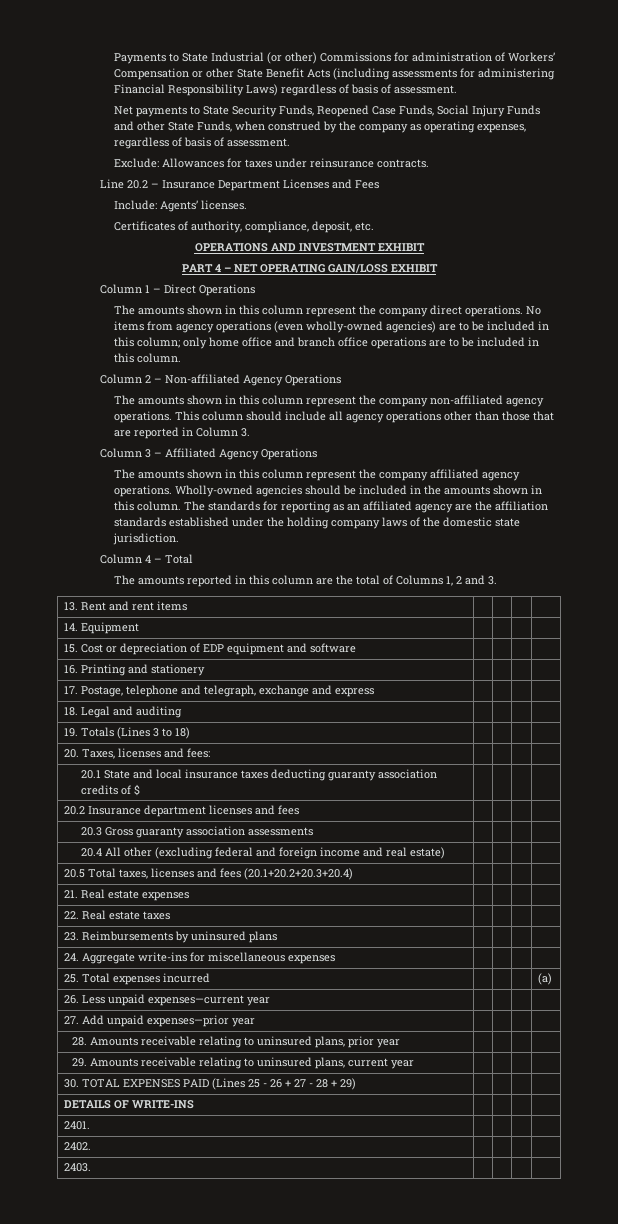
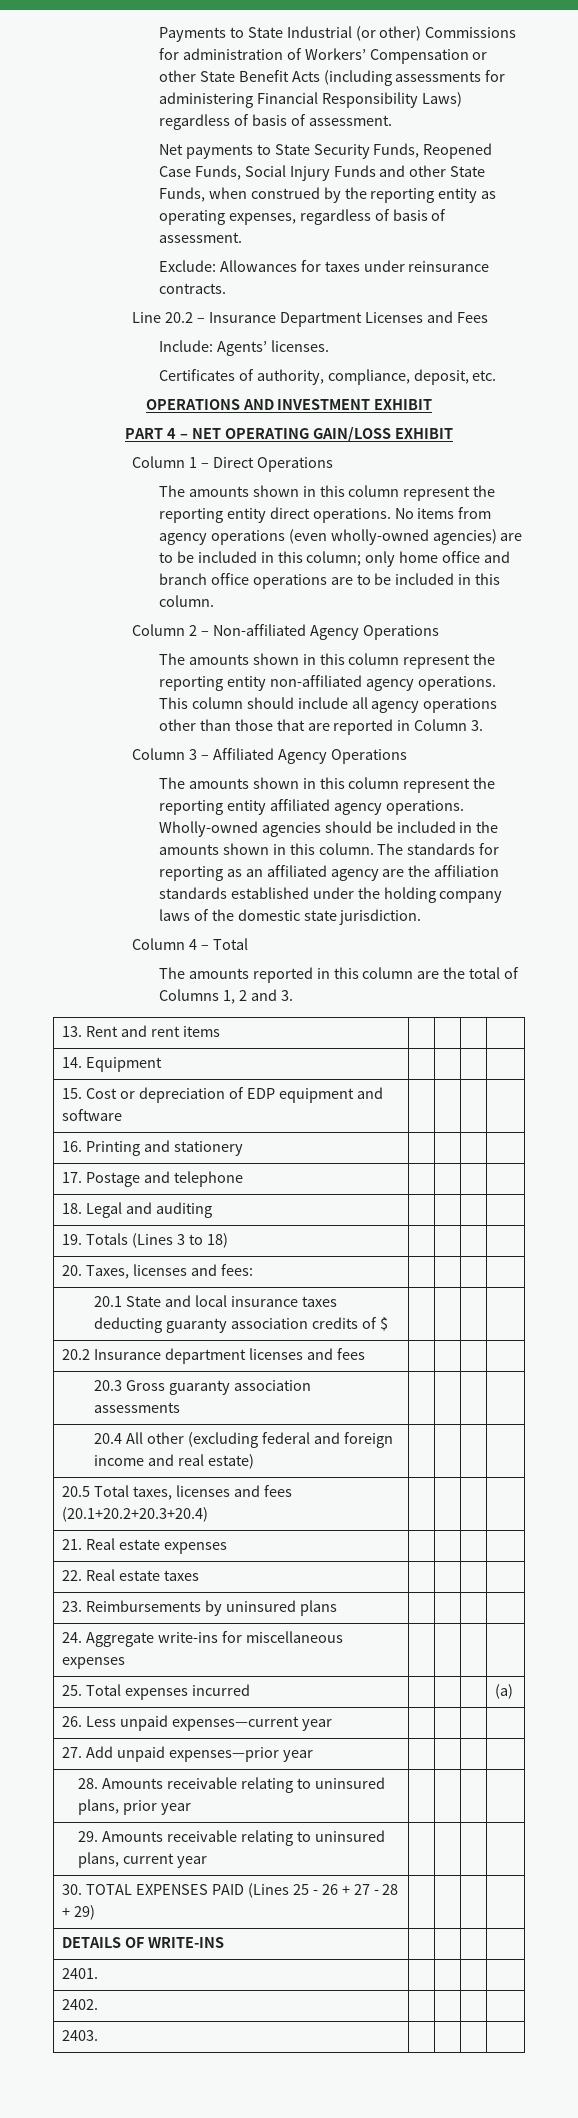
[358,124,408,133] company -> [370,188,478,203] reporting entity
[378,308,428,317] company -> [158,508,266,523] reporting entity
[378,398,428,407] company -> [158,676,266,691] reporting entity
[378,472,428,481] company -> [158,800,266,815] reporting entity
[80,686,123,697] Postage, -> [86,1171,171,1187] Postage and
[180,685,374,697] and telegraph, exchange and express -> (244, 1179) none

